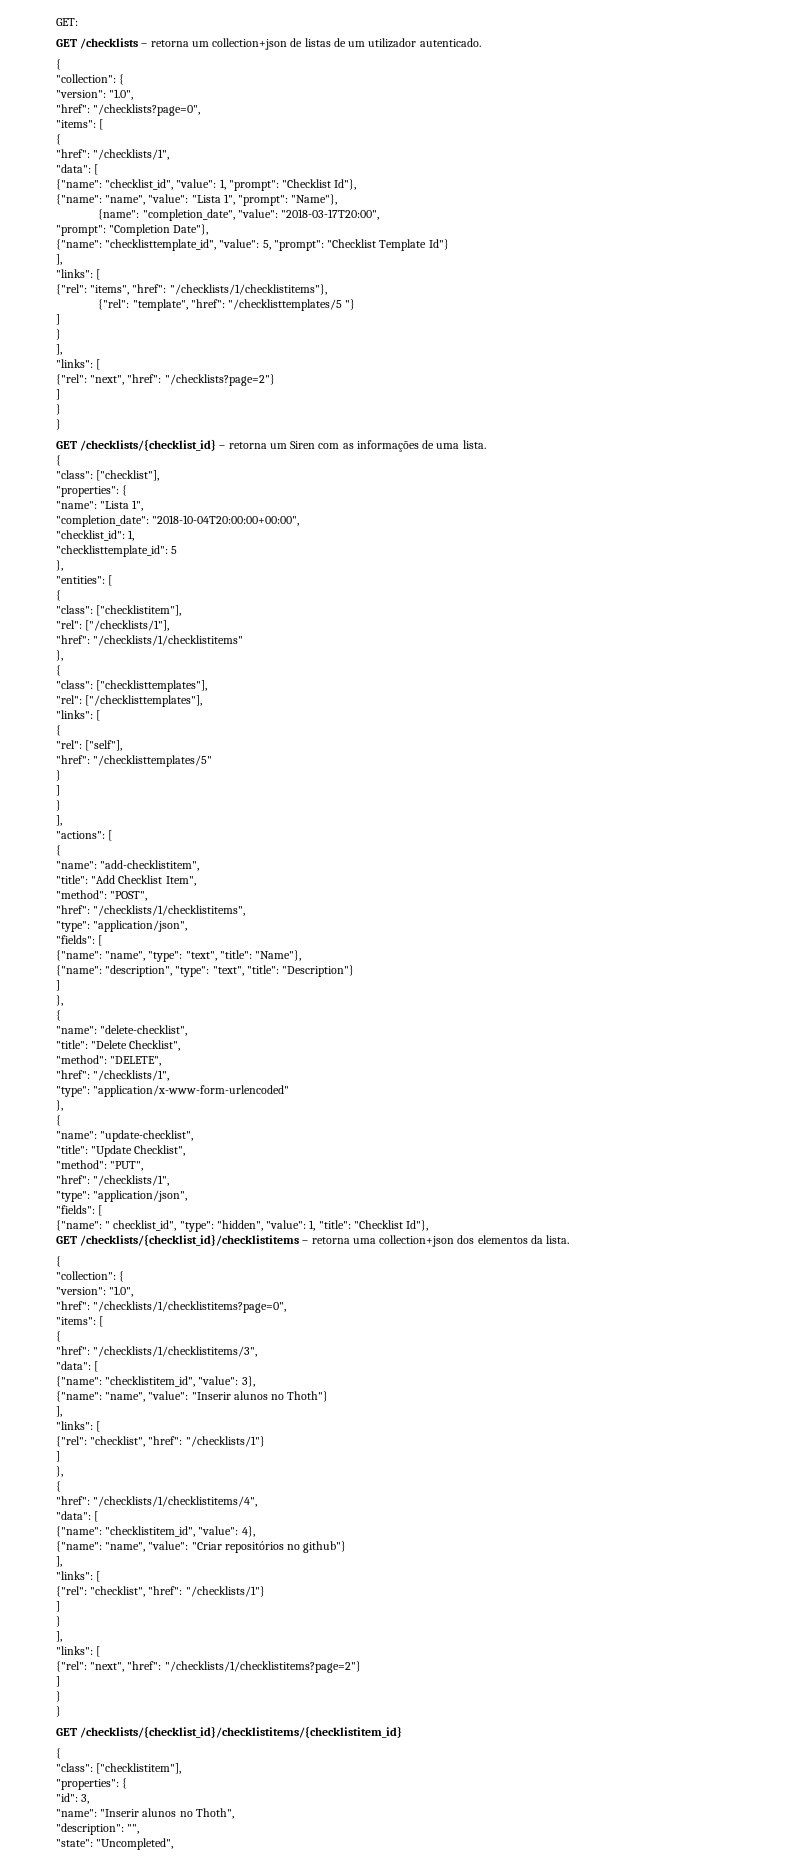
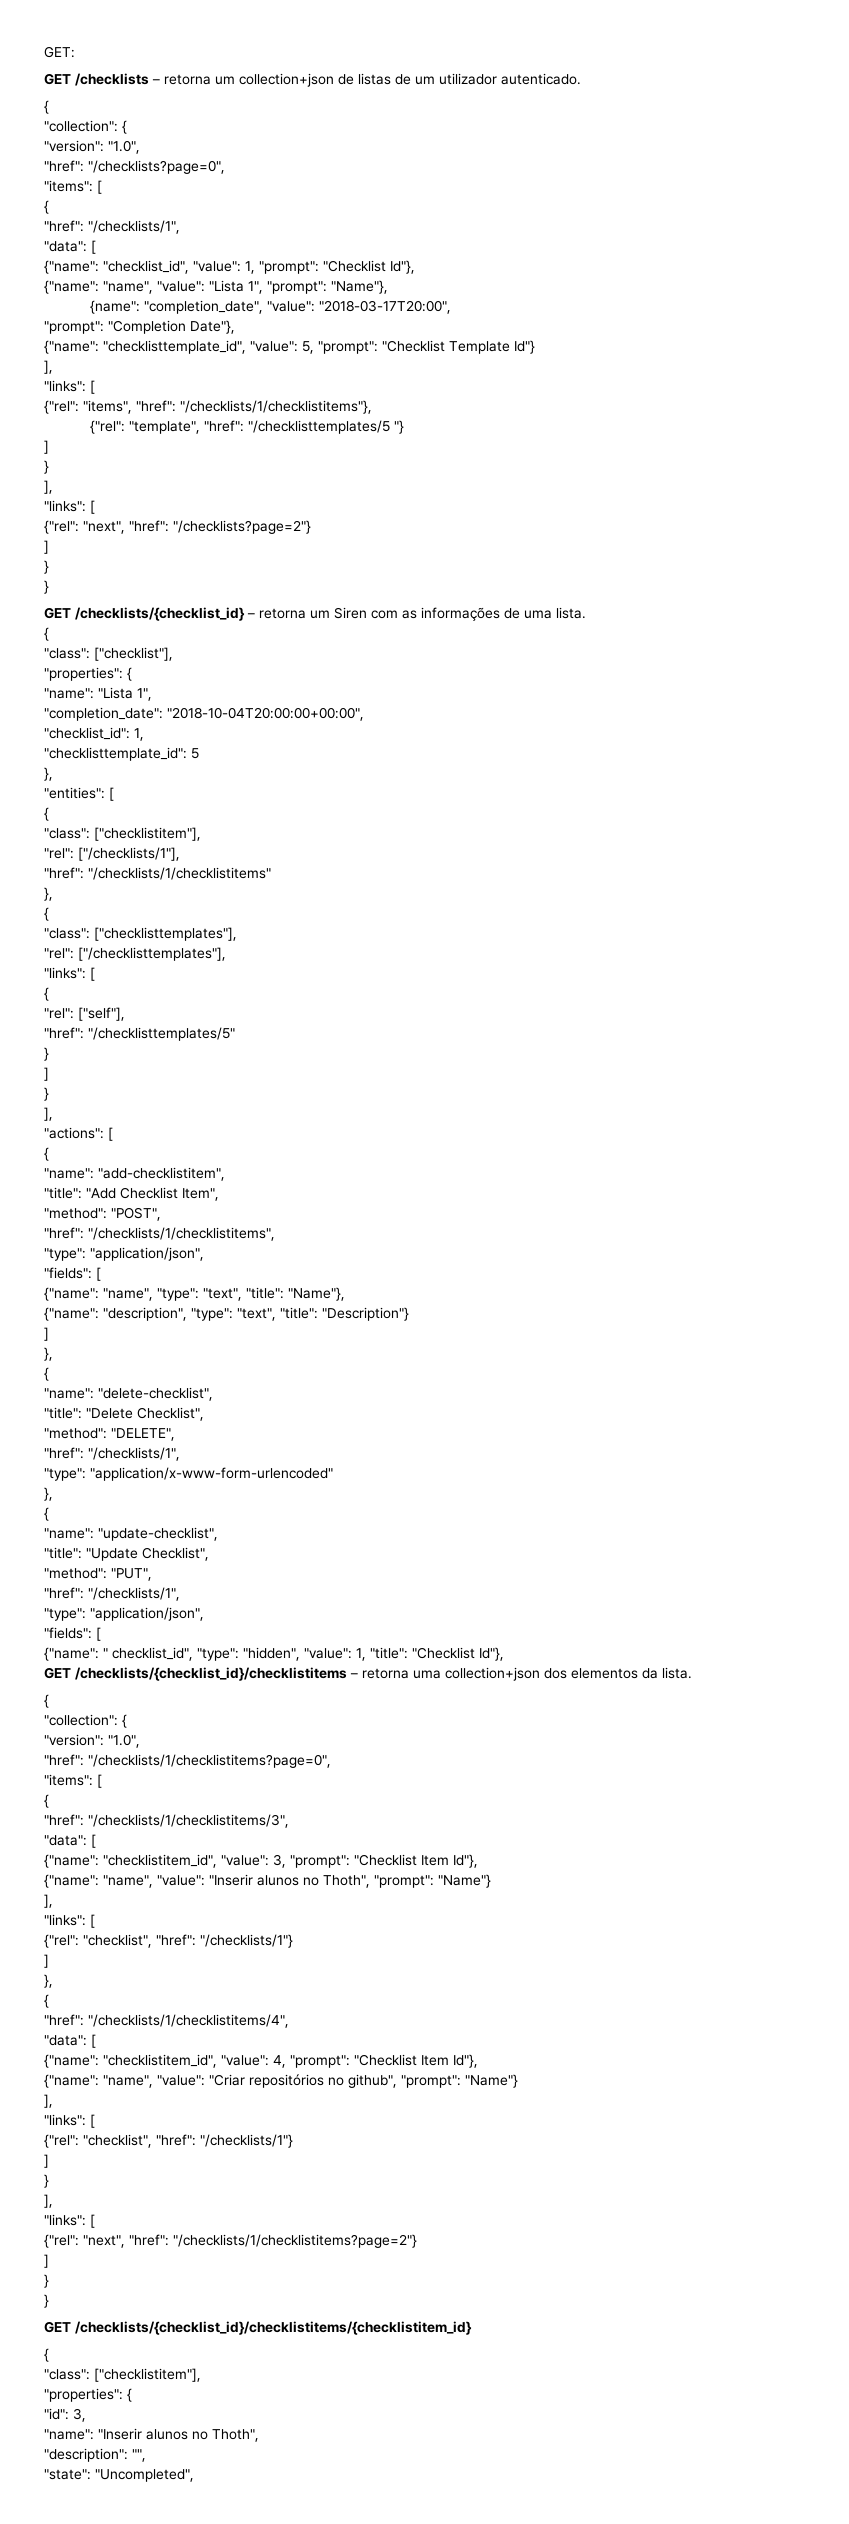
[241,1376,255,1387] 3}, -> [273,1854,478,1868] 3, "prompt": "Checklist Item Id"},
[287,1391,329,1402] Thoth"} -> [323,1874,491,1888] Thoth", "prompt": "Name"}
[241,1526,255,1537] 4}, -> [273,2054,478,2068] 4, "prompt": "Checklist Item Id"},
[303,1541,347,1553] github"} -> [348,2074,518,2088] github", "prompt": "Name"}

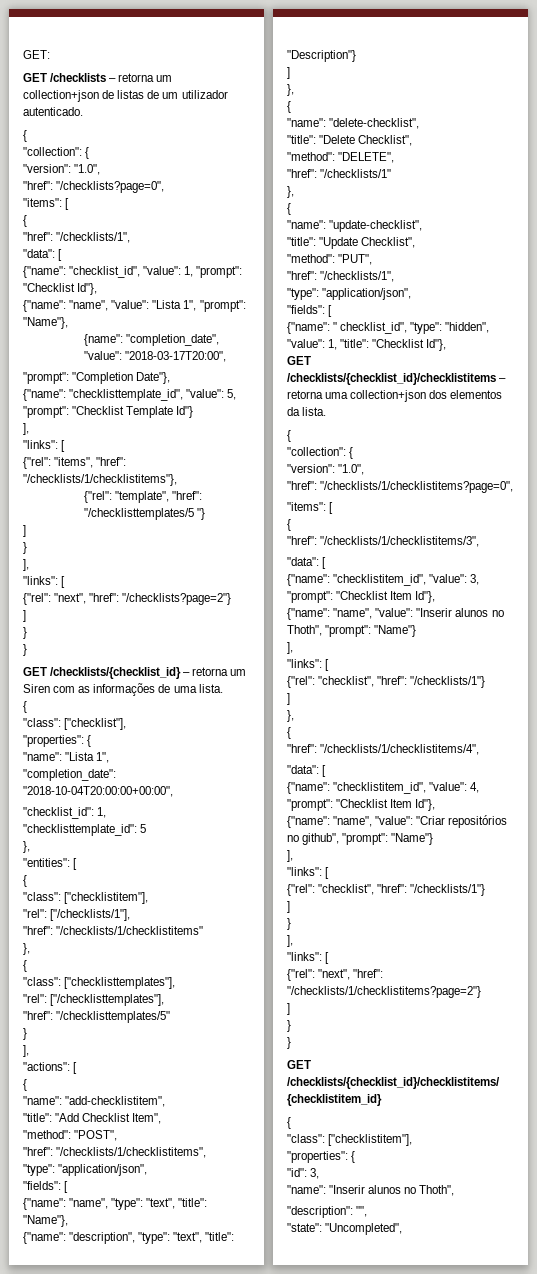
[44,967,95,981] [44,987,49,1001] [44,1007,125,1021] // "links": [ // { // "rel": ["self"], -> (165, 1000) none
[44,1067,49,1081] [44,1087,49,1101] // ] // } -> (27, 1034) none
[88,1447,180,1461] [44,1467,333,1481] "/checklists/1", // "type": "application/x-www-form-urlencoded" -> [320,169,392,178] "/checklists/1"

